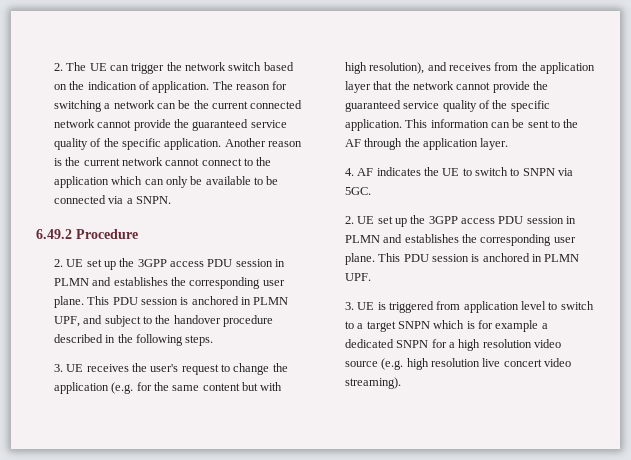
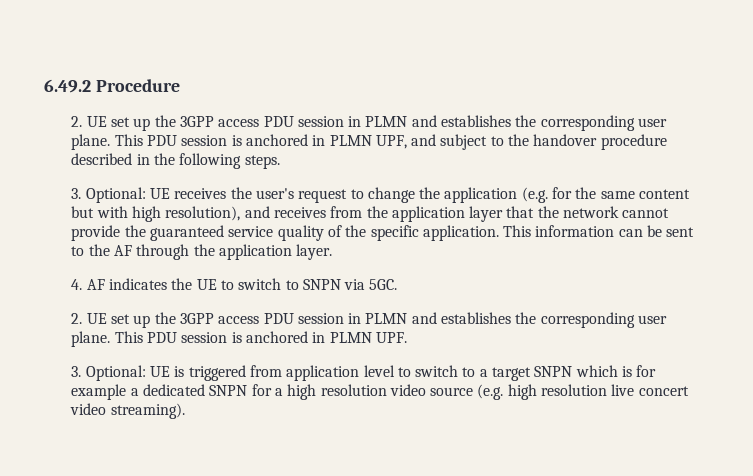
[53,62,294,74] [53,81,288,93] [53,100,303,112] [53,119,287,131] [53,138,303,150] [53,157,272,166] [53,176,279,188] [53,195,171,204] 2. The UE can trigger the network switch based on the indication of application. The reason for switching a network can be the current connected network cannot provide the guaranteed service quality of the specific application. Another reason is the current network cannot connect to the application which can only be available to be connected via a SNPN. // -> (44, 86) none
(63, 368) none -> [85,187,146,203] Optional:
(354, 306) none -> [85,365,146,381] Optional:

